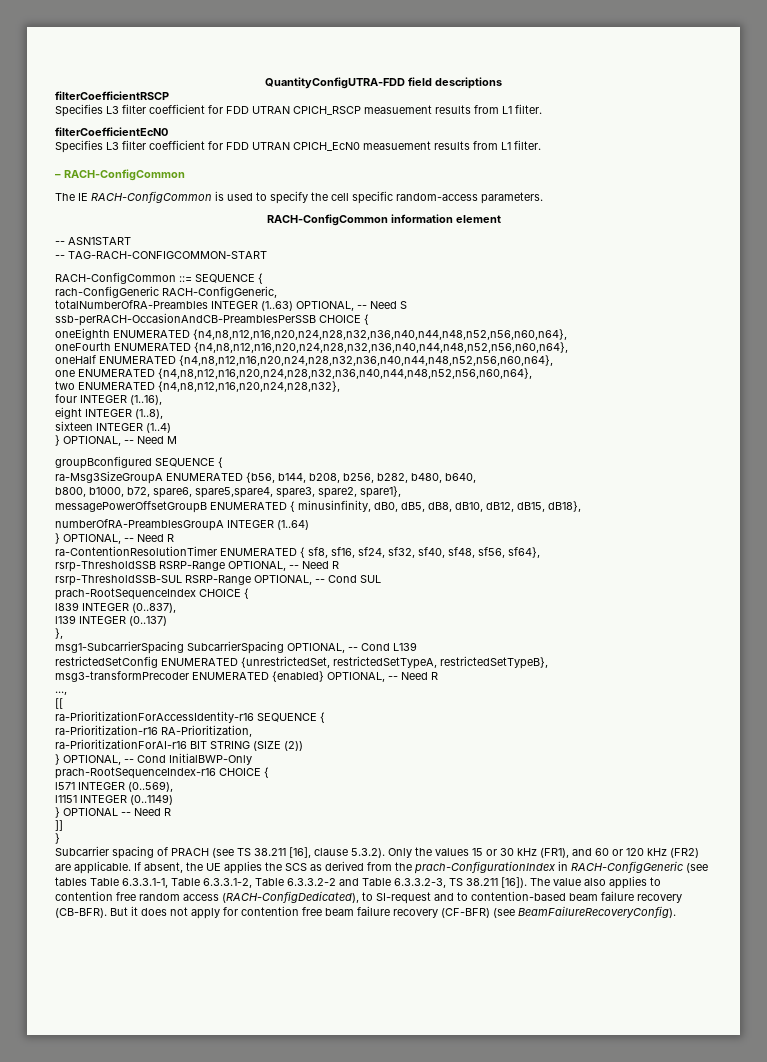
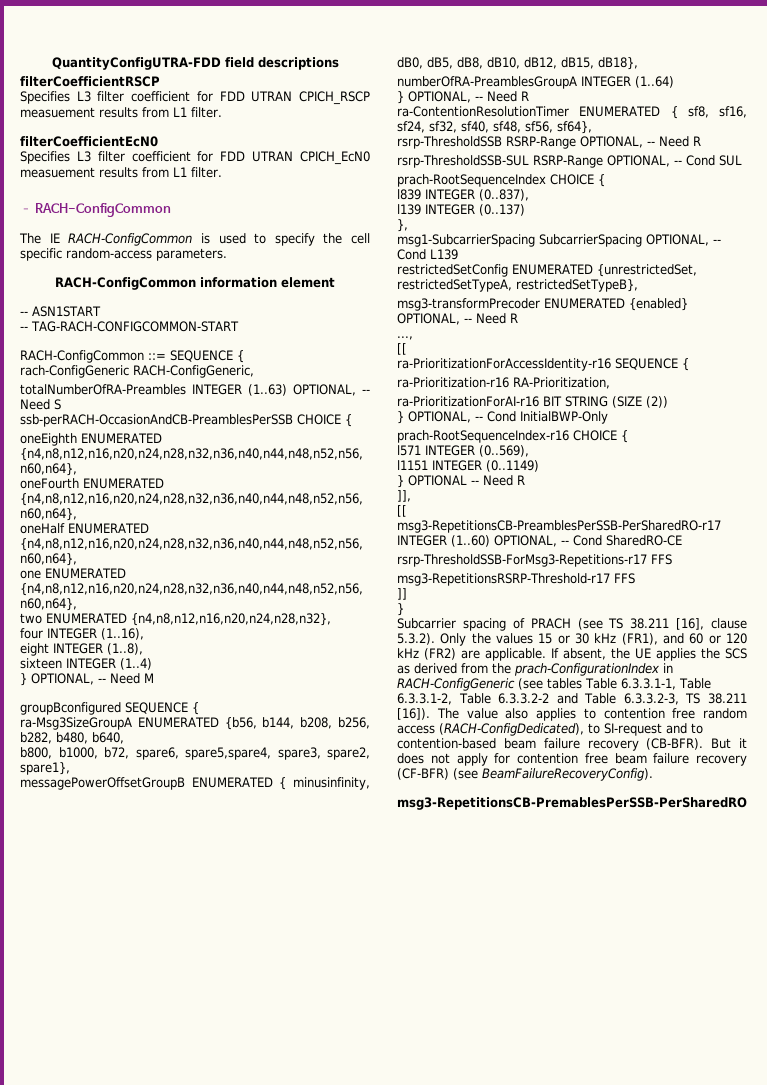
(171, 812) none -> [397,490,411,502] [397,505,407,517] [397,520,721,533] [397,535,682,547] [397,554,672,567] [397,573,635,586] // ]], // [[ // msg3-RepetitionsCB-PreamblesPerSSB-PerSharedRO-r17 INTEGER (1..60) OPTIONAL, -- Cond SharedRO-CE // rsrp-ThresholdSSB-ForMsg3-Repetitions-r17 FFS // msg3-RepetitionsRSRP-Threshold-r17 FFS
(676, 912) none -> [397,797,747,810] // msg3-RepetitionsCB-PremablesPerSSB-PerSharedRO

